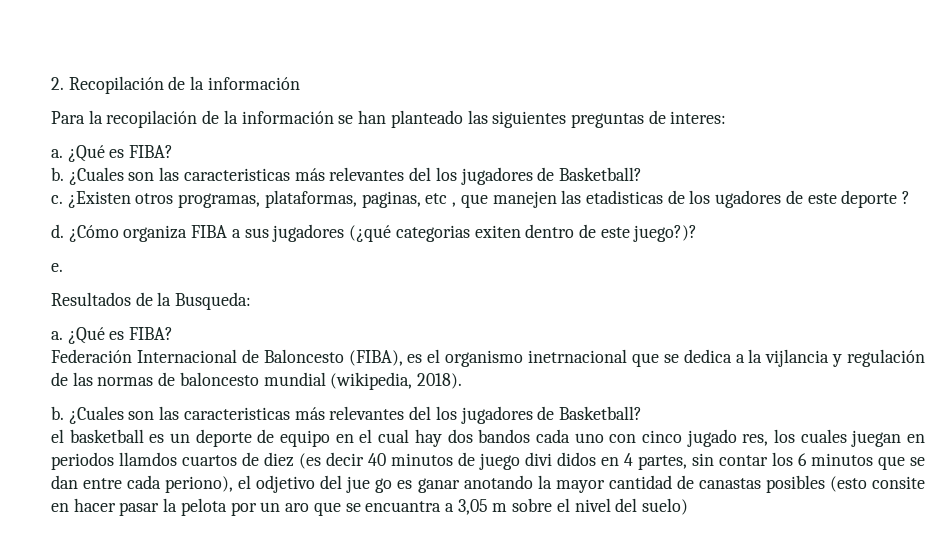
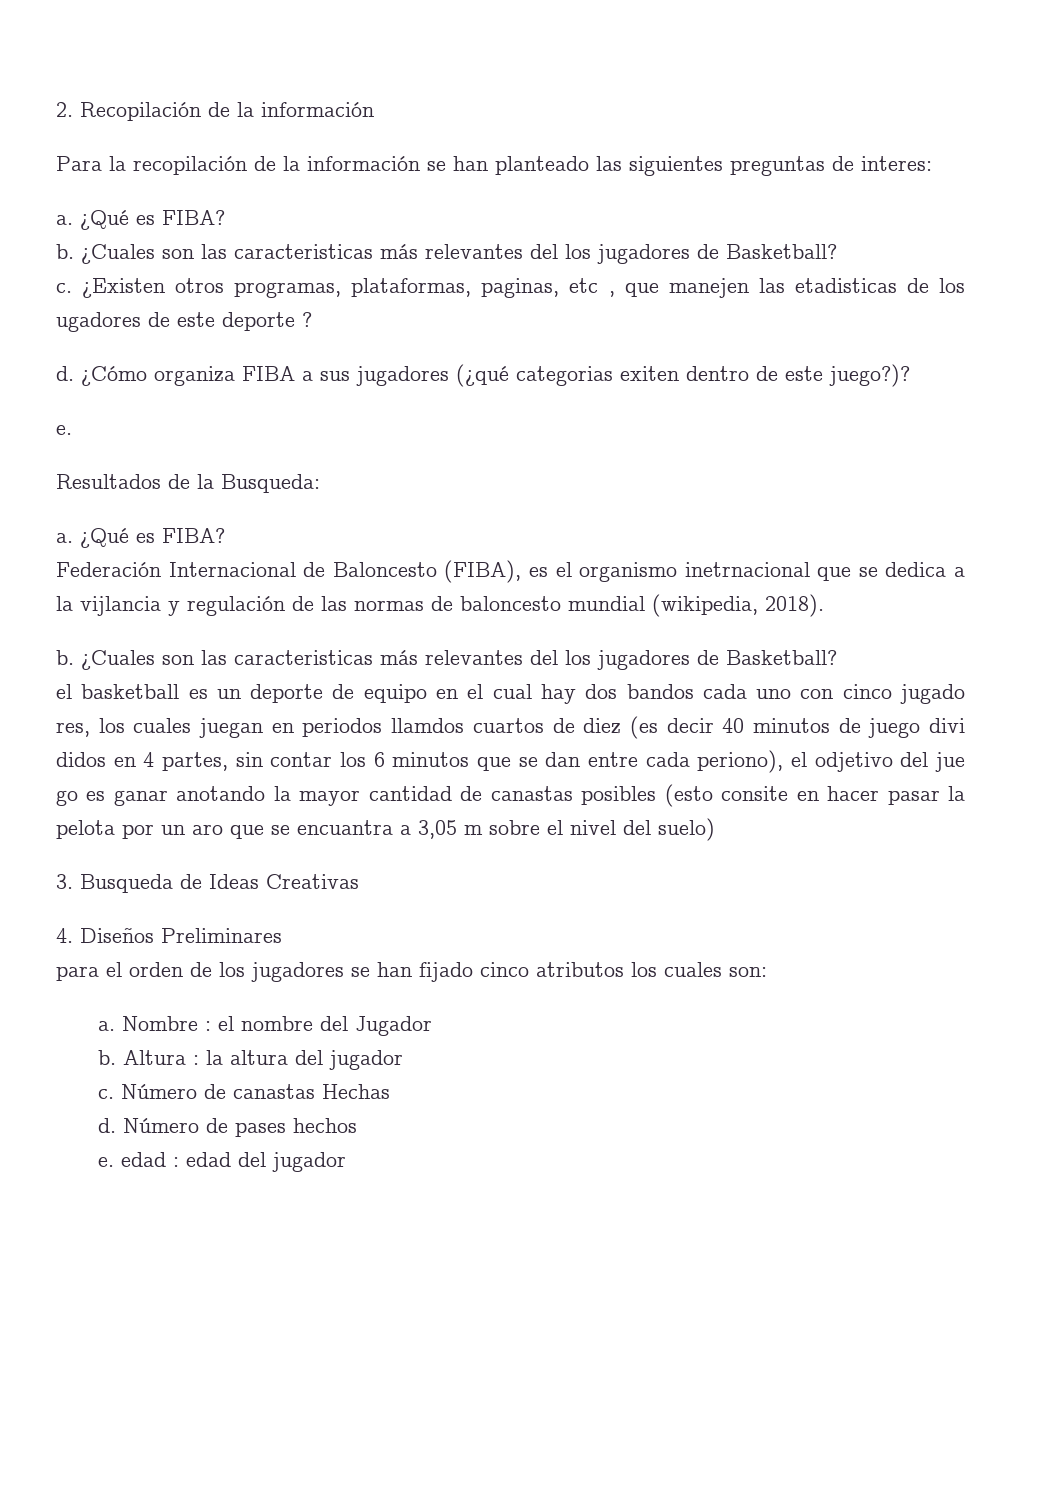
(689, 506) none -> [56,874,359,893] [56,927,282,943] [56,962,767,982] [98,1016,433,1036] [98,1050,404,1070] [98,1084,391,1099] [98,1118,358,1137] [98,1152,347,1172] // 3. Busqueda de Ideas Creativas // 4. Diseños Preliminares // para el orden de los jugadores se han fijado cinco atributos los cuales son: // a. Nombre : el nombre del Jugador // b. Altura : la altura del jugador // c. Número de canastas Hechas // d. Número de pases hechos // e. edad : edad del jugador

